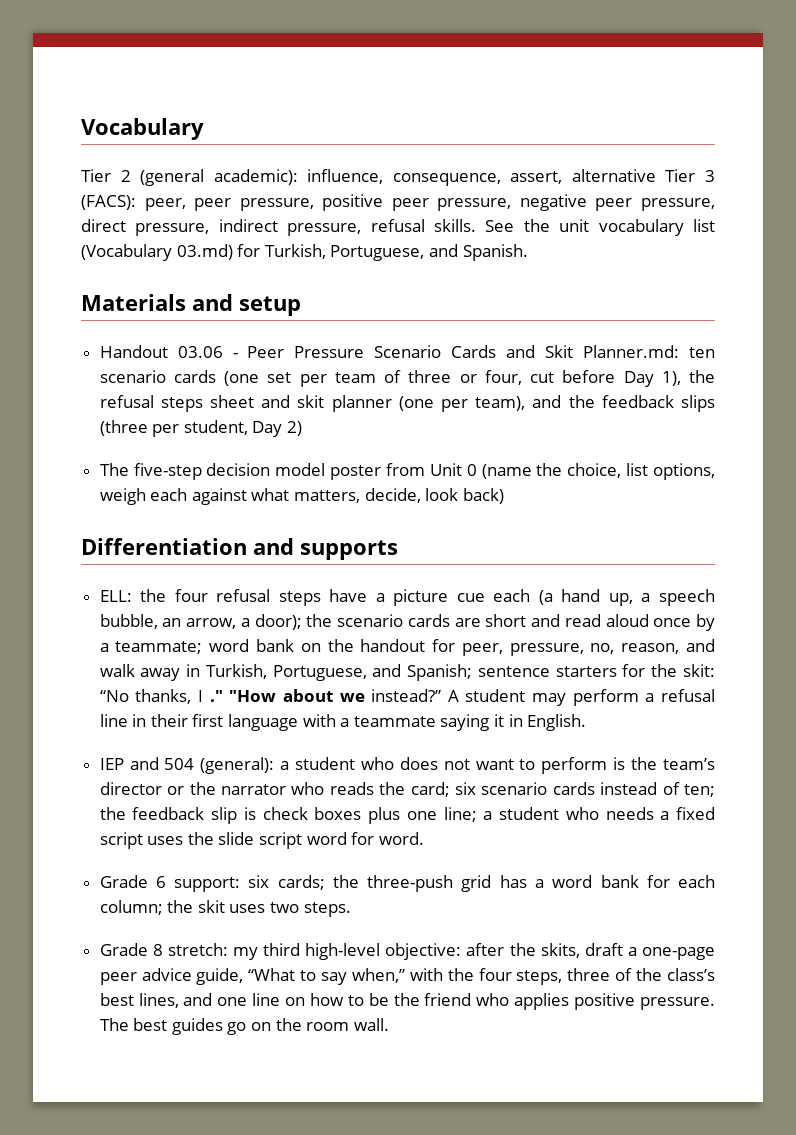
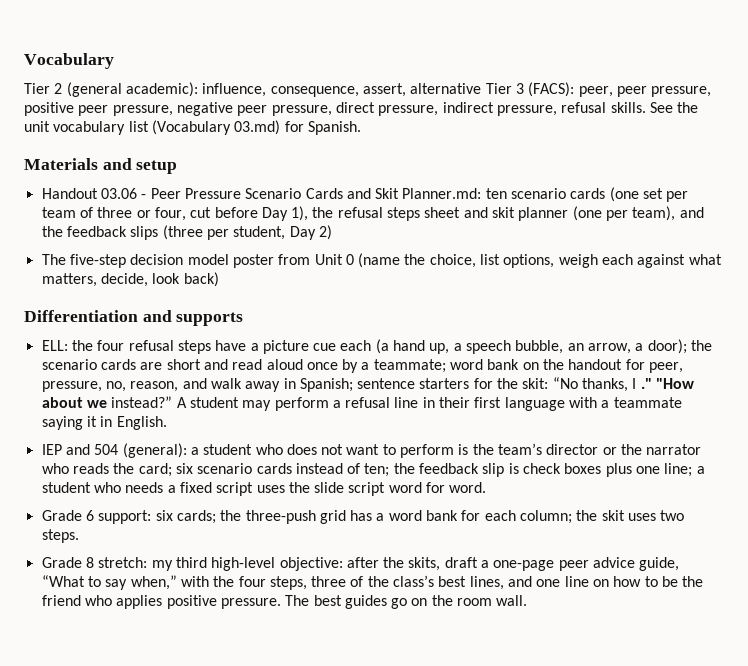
[264,244,458,261] Turkish, Portuguese, and -> (304, 126) none
[205,664,402,681] Turkish, Portuguese, and -> (296, 383) none

